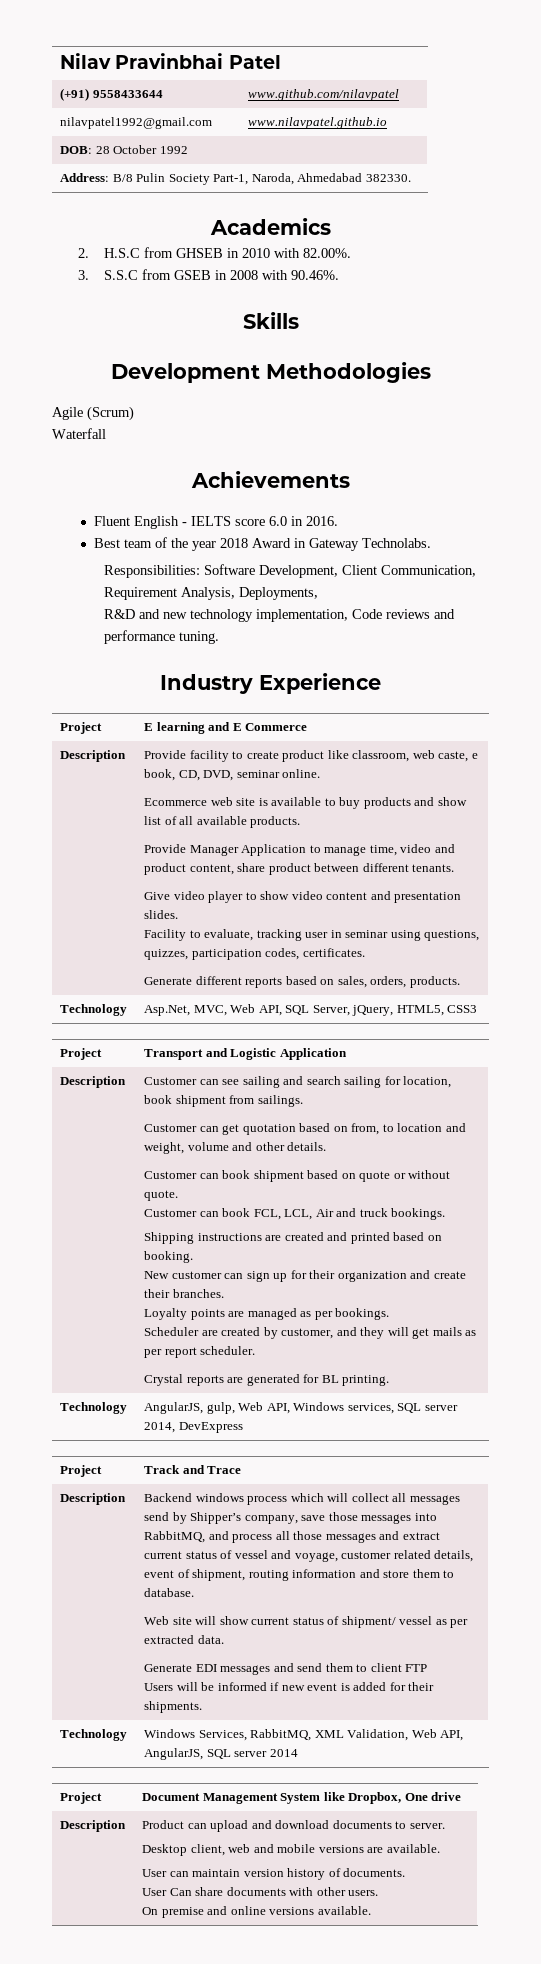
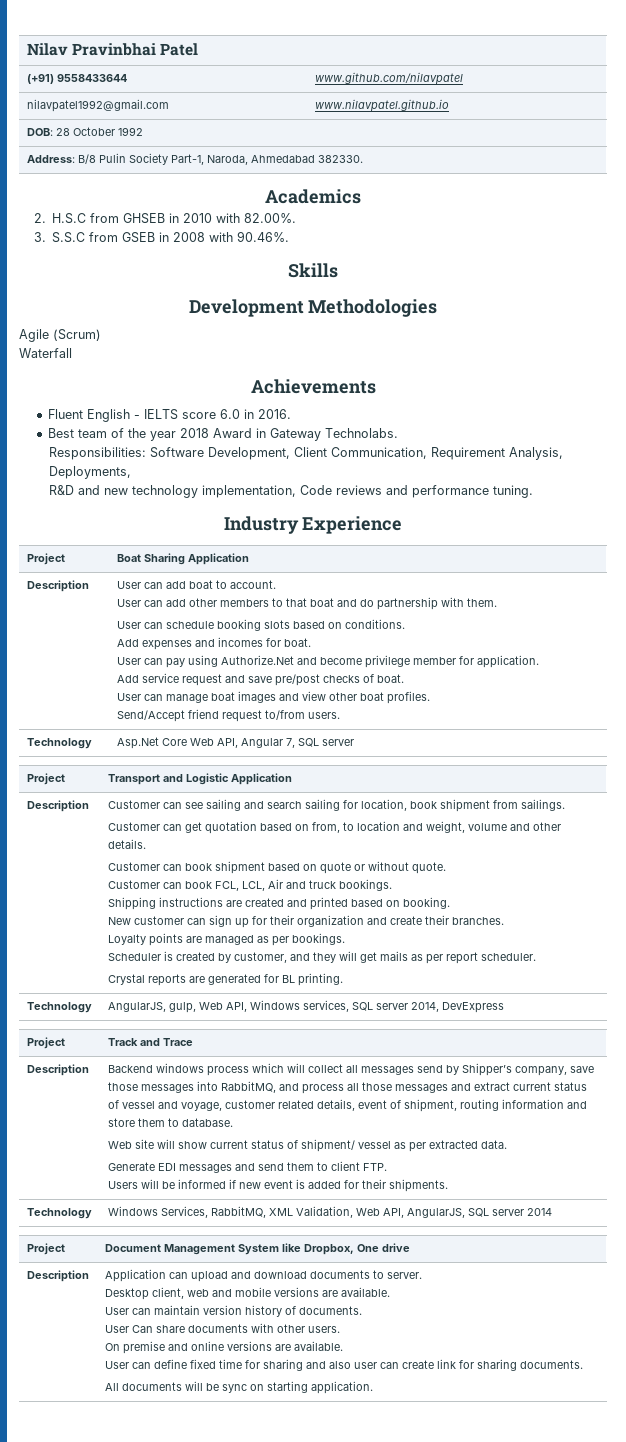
[144,722,308,734] [60,750,127,762] [144,750,478,762] [144,769,321,781] [144,797,467,809] [144,816,301,828] [144,844,455,856] [144,863,455,875] [144,891,462,903] [144,910,179,919] [144,929,480,941] [144,948,365,960] [144,976,460,988] [60,1004,128,1016] [144,1004,478,1016] E learning and E Commerce // Description | Provide facility to create product like classroom, web caste, e book, CD, DVD, seminar online. // Ecommerce web site is available to buy products and show list of all available products. // Provide Manager Application to manage time, video and product content, share product between different tenants. // Give video player to show video content and presentation slides. // Facility to evaluate, tracking user in seminar using questions, quizzes, participation codes, certificates. // Generate different reports based on sales, orders, products. // Technology | Asp.Net, MVC, Web API, SQL Server, jQuery, HTML5, CSS3 -> [116,553,249,565] [26,580,89,592] [116,580,276,589] [116,597,497,610] [116,619,405,631] [116,637,311,650] [116,655,539,668] [116,673,404,686] [116,691,430,704] [116,709,340,722] [26,738,92,749] [116,737,354,749] Boat Sharing Application // Description | User can add boat to account. // User can add other members to that boat and do partnership with them. // User can schedule booking slots based on conditions. // Add expenses and incomes for boat. // User can pay using Authorize.Net and become privilege member for application. // Add service request and save pre/post checks of boat. // User can manage boat images and view other boat profiles. // Send/Accept friend request to/from users. // Technology | Asp.Net Core Web API, Angular 7, SQL server
[201,1330,218,1336] are -> [163,951,173,961] is
[405,1664,428,1672] FTP -> [362,1163,387,1171] FTP.
[142,1820,185,1829] Product -> [104,1269,166,1282] Application
[317,1906,371,1915] available. -> [274,1341,343,1351] [104,1359,583,1371] [104,1381,373,1394] are available. // User can define fixed time for sharing and also user can create link for sharing documents. // All documents will be sync on starting application.

